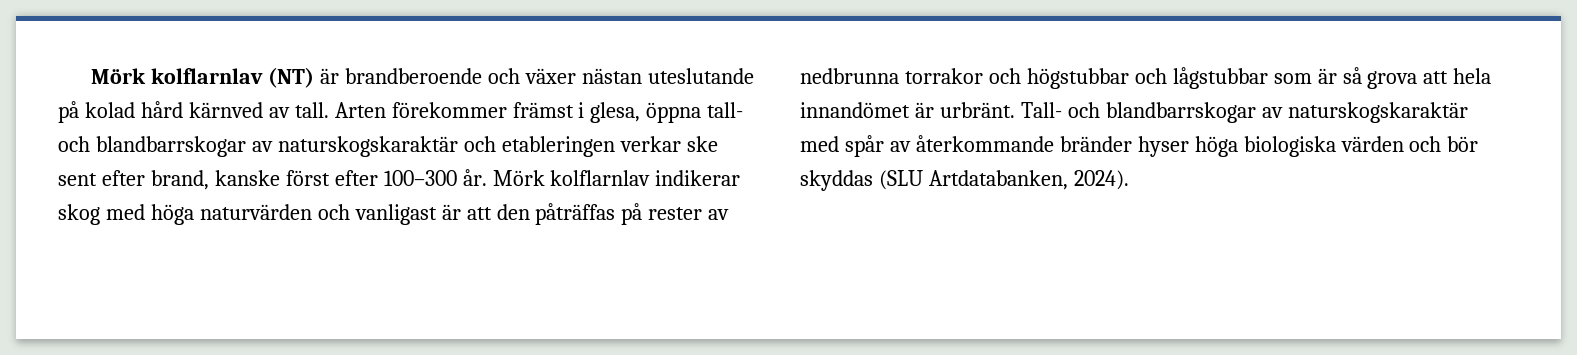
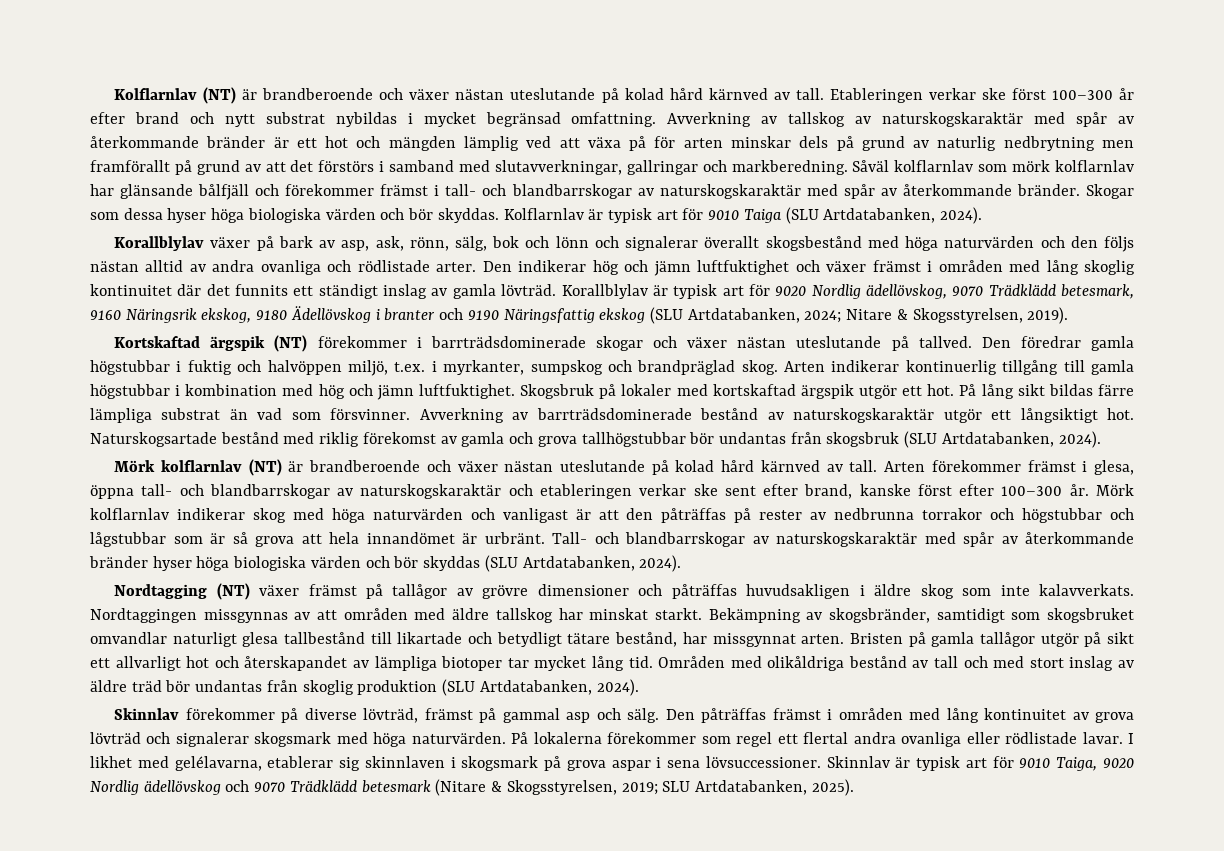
(91, 76) none -> [114,87,1135,104] [90,112,1135,127] [90,136,1135,151] [90,160,1135,175] [90,184,1135,200] [90,207,983,224] [114,236,1135,252] [90,260,1135,276] [90,284,1135,299] [90,306,1069,324] [114,335,1134,352] [90,360,1135,376] [90,384,1134,400] [90,408,1135,423] [90,431,1101,448] Kolflarnlav (NT) är brandberoende och växer nästan uteslutande på kolad hård kärnved av tall. Etableringen verkar ske först 100–300 år efter brand och nytt substrat nybildas i mycket begränsad omfattning. Avverkning av tallskog av naturskogskaraktär med spår av återkommande bränder är ett hot och mängden lämplig ved att växa på för arten minskar dels på grund av naturlig nedbrytning men framförallt på grund av att det förstörs i samband med slutavverkningar, gallringar och markberedning. Såväl kolflarnlav som mörk kolflarnlav har glänsande bålfjäll och förekommer främst i tall- och blandbarrskogar av naturskogskaraktär med spår av återkommande bränder. Skogar som dessa hyser höga biologiska värden och bör skyddas. Kolflarnlav är typisk art för 9010 Taiga (SLU Artdatabanken, 2024). // Korallblylav växer på bark av asp, ask, rönn, sälg, bok och lönn och signalerar överallt skogsbestånd med höga naturvärden och den följs nästan alltid av andra ovanliga och rödlistade arter. Den indikerar hög och jämn luftfuktighet och växer främst i områden med lång skoglig kontinuitet där det funnits ett ständigt inslag av gamla lövträd. Korallblylav är typisk art för 9020 Nordlig ädellövskog, 9070 Trädklädd betesmark, 9160 Näringsrik ekskog, 9180 Ädellövskog i branter och 9190 Näringsfattig ekskog (SLU Artdatabanken, 2024; Nitare & Skogsstyrelsen, 2019). // Kortskaftad ärgspik (NT) förekommer i barrträdsdominerade skogar och växer nästan uteslutande på tallved. Den föredrar gamla högstubbar i fuktig och halvöppen miljö, t.ex. i myrkanter, sumpskog och brandpräglad skog. Arten indikerar kontinuerlig tillgång till gamla högstubbar i kombination med hög och jämn luftfuktighet. Skogsbruk på lokaler med kortskaftad ärgspik utgör ett hot. På lång sikt bildas färre lämpliga substrat än vad som försvinner. Avverkning av barrträdsdominerade bestånd av naturskogskaraktär utgör ett långsiktigt hot. Naturskogsartade bestånd med riklig förekomst av gamla och grova tallhögstubbar bör undantas från skogsbruk (SLU Artdatabanken, 2024). //
(1129, 180) none -> [114,583,1135,600] [90,608,1134,623] [90,632,1135,647] [90,656,1135,671] [90,679,639,696] [114,708,1134,723] [90,732,1135,747] [90,756,1135,771] [90,779,854,796] // Nordtagging (NT) växer främst på tallågor av grövre dimensioner och påträffas huvudsakligen i äldre skog som inte kalavverkats. Nordtaggingen missgynnas av att områden med äldre tallskog har minskat starkt. Bekämpning av skogsbränder, samtidigt som skogsbruket omvandlar naturligt glesa tallbestånd till likartade och betydligt tätare bestånd, har missgynnat arten. Bristen på gamla tallågor utgör på sikt ett allvarligt hot och återskapandet av lämpliga biotoper tar mycket lång tid. Områden med olikåldriga bestånd av tall och med stort inslag av äldre träd bör undantas från skoglig produktion (SLU Artdatabanken, 2024). // Skinnlav förekommer på diverse lövträd, främst på gammal asp och sälg. Den påträffas främst i områden med lång kontinuitet av grova lövträd och signalerar skogsmark med höga naturvärden. På lokalerna förekommer som regel ett flertal andra ovanliga eller rödlistade lavar. I likhet med gelélavarna, etablerar sig skinnlaven i skogsmark på grova aspar i sena lövsuccessioner. Skinnlav är typisk art för 9010 Taiga, 9020 Nordlig ädellövskog och 9070 Trädklädd betesmark (Nitare & Skogsstyrelsen, 2019; SLU Artdatabanken, 2025).

